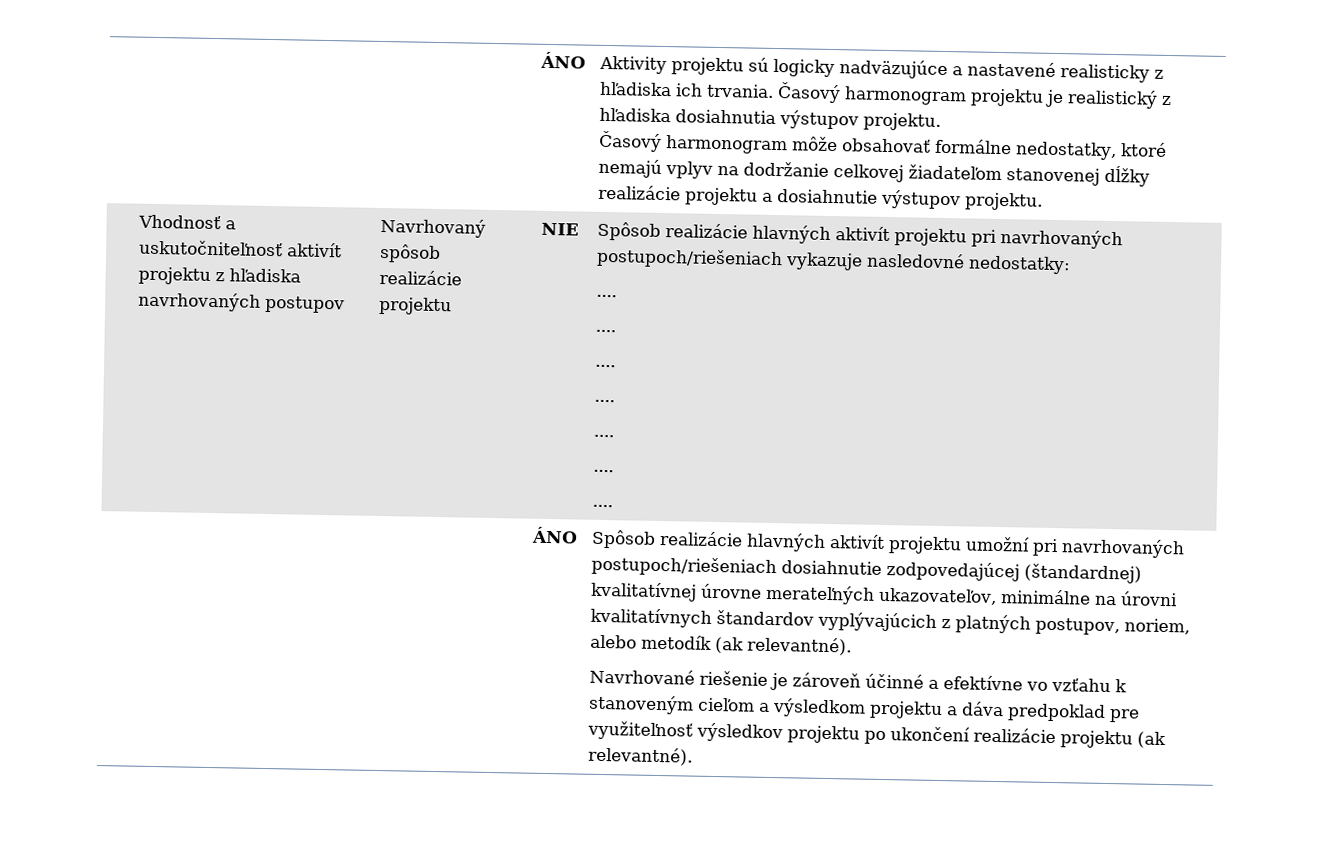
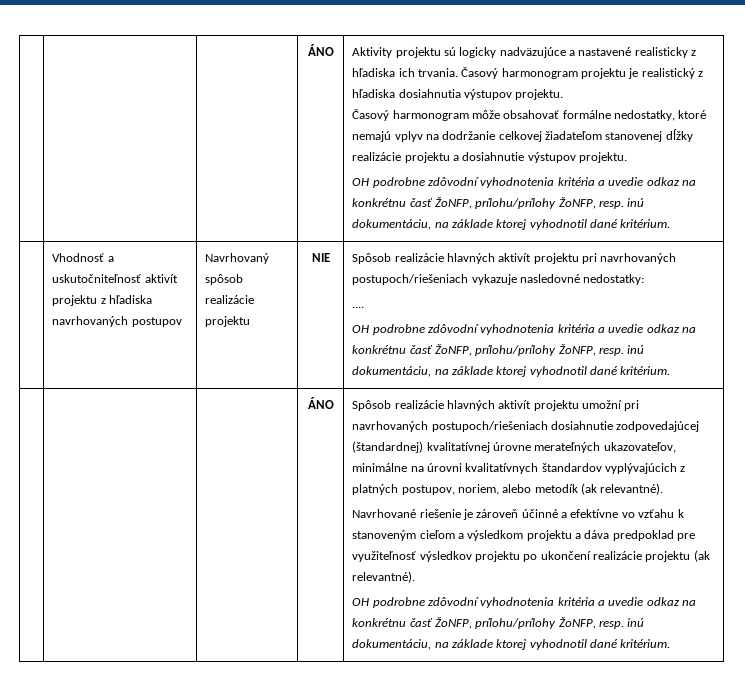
(1043, 201) none -> [352,177,697,188] [352,197,645,209] [352,219,671,230] // OH podrobne zdôvodní vyhodnotenia kritéria a uvedie odkaz na konkrétnu časť ŽoNFP, prílohu/prílohy ŽoNFP, resp. inú dokumentáciu, na základe ktorej vyhodnotil dané kritérium.
[594,329,616,333] [594,364,616,368] [593,399,615,403] [592,434,614,438] [592,469,614,473] [591,504,613,508] .... // .... // .... // .... // .... // .... -> [352,324,697,335] [352,344,645,356] [352,366,671,377] OH podrobne zdôvodní vyhodnotenia kritéria a uvedie odkaz na konkrétnu časť ŽoNFP, prílohu/prílohy ŽoNFP, resp. inú dokumentáciu, na základe ktorej vyhodnotil dané kritérium.
(693, 756) none -> [352,597,697,608] [352,617,645,629] [352,639,671,650] // OH podrobne zdôvodní vyhodnotenia kritéria a uvedie odkaz na konkrétnu časť ŽoNFP, prílohu/prílohy ŽoNFP, resp. inú dokumentáciu, na základe ktorej vyhodnotil dané kritérium.

